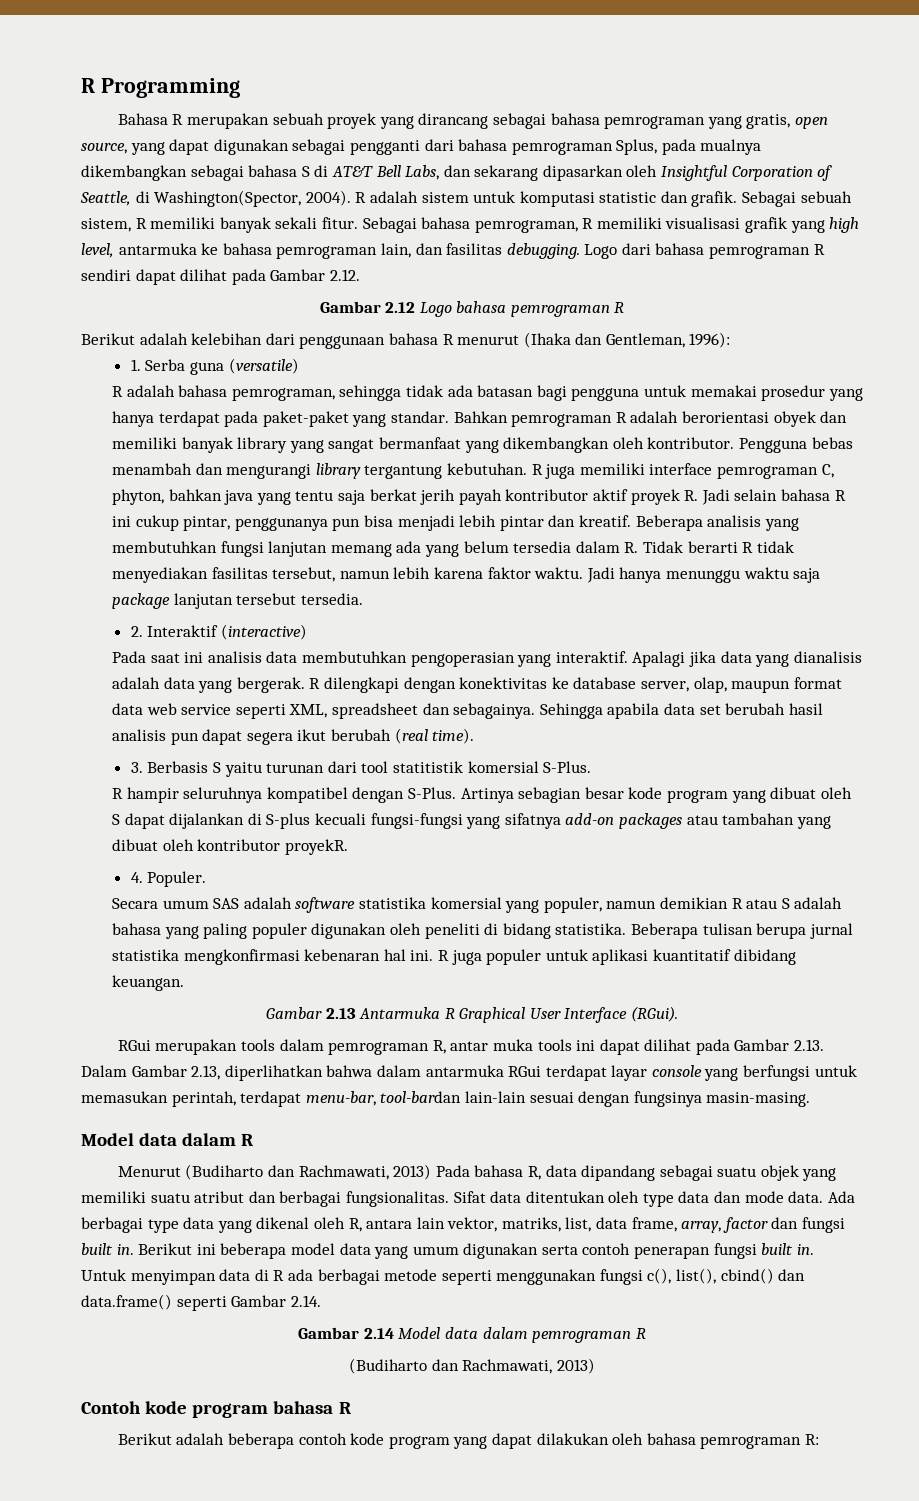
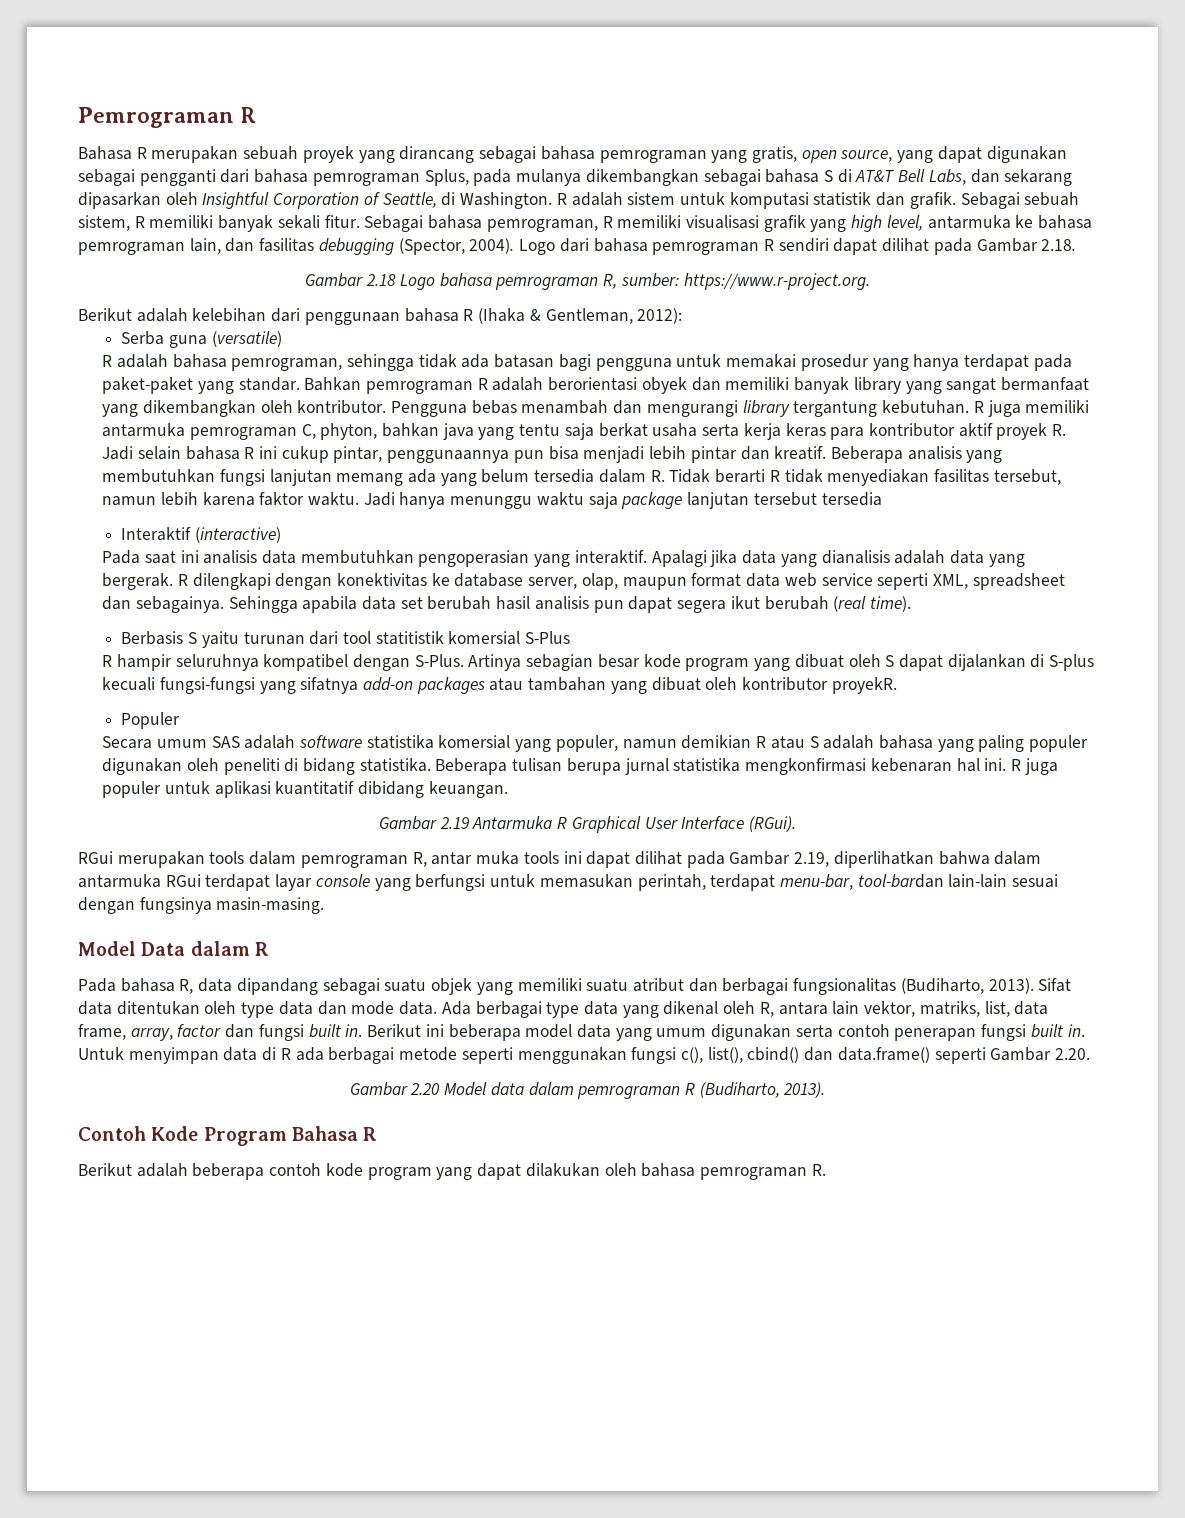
[81,78,240,98] R Programming -> [78,107,257,128] Pemrograman R
[700,139,762,155] mualnya -> [516,169,582,186] mulanya
[154,190,351,207] Washington(Spector, 2004). -> [460,192,553,209] Washington.
[599,192,657,203] statistic -> [813,192,872,206] statistik
[506,243,580,259] debugging. -> [318,238,515,255] debugging (Spector, 2004).
[329,269,360,281] [319,301,416,313] 2.12. // Gambar 2.12 -> [1041,239,1077,251] [305,273,397,287] 2.18. // Gambar 2.18
[614,302,625,313] R -> [603,273,870,290] R, sumber: https://www.r-project.org.
[457,332,731,348] [130,359,141,371] menurut (Ihaka dan Gentleman, 1996): // 1. -> [478,308,683,324] (Ihaka & Gentleman, 2012): //
[649,463,713,475] interface -> [102,423,186,437] antarmuka
[420,489,502,505] jerih payah -> [652,423,865,440] usaha serta kerja keras para
[234,518,328,531] penggunanya -> [387,450,510,463] penggunaannya
[300,593,363,605] [130,626,143,637] tersedia. // 2. -> [821,492,882,506] tersedia //
[130,762,143,773] 3. -> (911, 604) none
[543,761,592,773] S-Plus. -> [525,631,571,644] S-Plus
[130,871,207,887] 4. Populer. -> [121,712,181,729] Populer
[325,1008,356,1019] 2.13 -> [439,817,469,829] 2.19
[794,1039,825,1051] [81,1065,221,1080] 2.13. Dalam Gambar 2.13, -> [794,852,830,867] 2.19,
[139,1133,178,1146] data -> [141,942,186,956] Data
[117,1164,432,1180] Menurut (Budiharto dan Rachmawati, 2013) -> (269, 949) none
[345,1191,449,1207] fungsionalitas. -> [793,978,1034,995] fungsionalitas (Budiharto, 2013).
[290,1295,321,1307] [298,1327,394,1339] 2.14. // Gambar 2.14 -> [1055,1048,1091,1060] [349,1082,441,1096] 2.20. // Gambar 2.20
[349,1358,595,1374] [81,1401,334,1418] // (Budiharto dan Rachmawati, 2013) // Contoh kode program bahasa -> [699,1082,826,1098] [78,1126,358,1146] (Budiharto, 2013). // Contoh Kode Program Bahasa
[804,1434,819,1445] R: -> [811,1164,826,1176] R.

